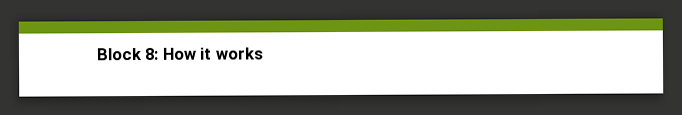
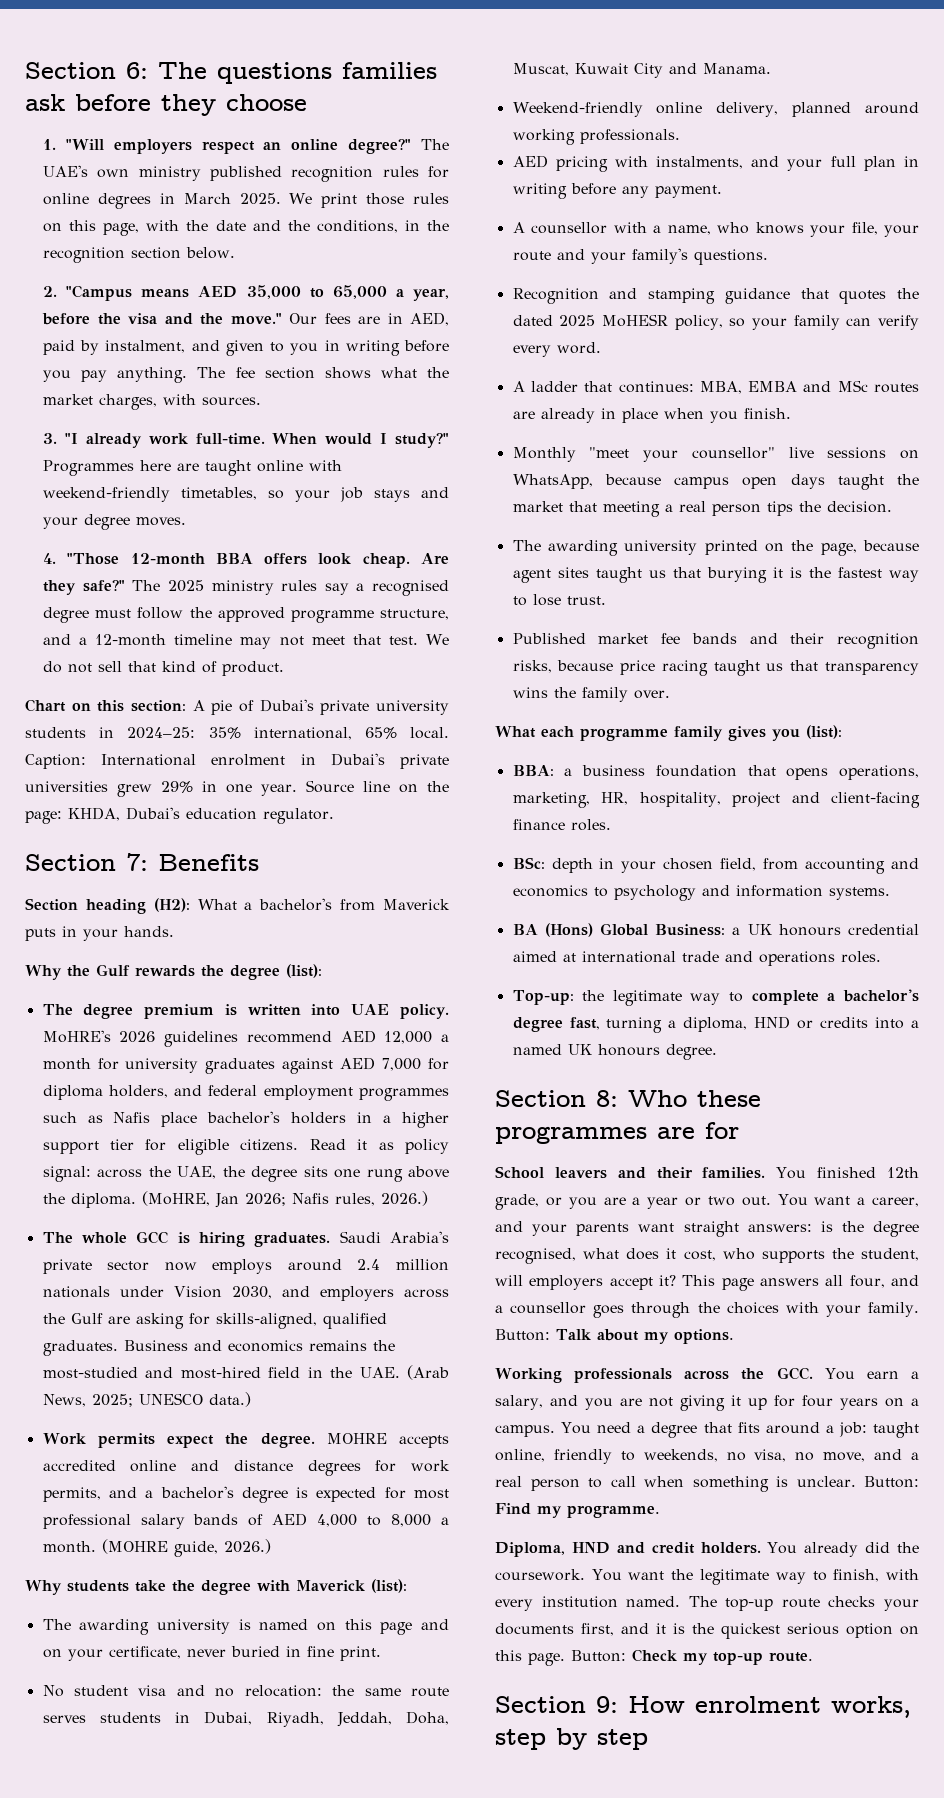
[96,47,264,61] Block 8: How it works -> [25,62,437,84] [25,94,307,116] [43,138,450,154] [43,165,450,182] [43,193,450,209] [43,220,450,236] [43,247,236,263] [43,285,450,301] [42,312,449,326] [43,340,450,356] [43,367,450,383] [43,394,262,410] [43,432,450,448] [43,460,343,476] [43,487,450,502] [43,514,187,530] [43,553,450,568] [43,579,450,596] [43,607,449,623] [43,634,450,649] [43,661,285,676] [25,699,449,715] [25,727,449,740] [25,753,449,769] [25,780,449,797] [25,807,334,824] [25,853,259,871] [25,898,450,914] [25,926,174,941] [25,964,322,980] [42,1004,450,1019] [42,1030,449,1047] [42,1057,449,1074] [42,1085,449,1101] [42,1111,450,1128] [42,1139,450,1155] [42,1166,449,1182] [42,1191,428,1208] [42,1231,449,1247] [42,1259,449,1274] [42,1286,449,1301] [42,1313,387,1329] [42,1340,395,1356] [42,1365,449,1380] [42,1392,251,1407] [42,1433,449,1448] [42,1460,450,1476] [42,1486,450,1503] [42,1513,450,1529] [42,1539,271,1557] [25,1579,407,1595] [42,1619,450,1635] [42,1646,381,1661] [42,1685,450,1697] [42,1711,449,1727] [512,63,771,78] [512,102,919,117] [512,129,680,145] [512,155,919,172] [512,183,722,199] [512,222,919,237] [512,248,768,265] [512,288,919,304] [512,314,919,330] [512,342,601,357] [512,380,919,394] [512,408,791,423] [512,447,919,462] [512,474,919,490] [512,501,892,517] [512,540,919,556] [512,567,919,583] [512,594,606,606] [512,633,919,649] [512,660,919,676] [512,687,670,702] [495,725,842,741] [512,765,919,780] [512,792,920,808] [512,819,611,831] [512,857,919,874] [512,885,890,901] [512,923,919,937] [512,951,881,966] [512,989,919,1006] [512,1016,919,1033] [512,1044,717,1060] [495,1090,761,1107] [495,1122,739,1144] [495,1166,919,1179] [495,1194,919,1210] [495,1221,919,1237] [495,1248,919,1264] [495,1275,919,1291] [495,1302,920,1318] [495,1329,734,1344] [495,1367,919,1383] [495,1395,919,1411] [495,1422,919,1438] [495,1449,920,1464] [495,1476,919,1492] [495,1503,660,1518] [495,1542,919,1557] [495,1569,919,1585] [495,1596,919,1611] [495,1623,919,1639] [495,1649,813,1666] [495,1696,911,1718] [495,1728,648,1750] Section 6: The questions families ask before they choose // 1. "Will employers respect an online degree?" The UAE's own ministry published recognition rules for online degrees in March 2025. We print those rules on this page, with the date and the conditions, in the recognition section below. // 2. "Campus means AED 35,000 to 65,000 a year, before the visa and the move." Our fees are in AED, paid by instalment, and given to you in writing before you pay anything. The fee section shows what the market charges, with sources. // 3. "I already work full-time. When would I study?" Programmes here are taught online with weekend-friendly timetables, so your job stays and your degree moves. // 4. "Those 12-month BBA offers look cheap. Are they safe?" The 2025 ministry rules say a recognised degree must follow the approved programme structure, and a 12-month timeline may not meet that test. We do not sell that kind of product. // Chart on this section: A pie of Dubai's private university students in 2024–25: 35% international, 65% local. Caption: International enrolment in Dubai's private universities grew 29% in one year. Source line on the page: KHDA, Dubai's education regulator. // Section 7: Benefits // Section heading (H2): What a bachelor's from Maverick puts in your hands. // Why the Gulf rewards the degree (list): // The degree premium is written into UAE policy. MoHRE's 2026 guidelines recommend AED 12,000 a month for university graduates against AED 7,000 for diploma holders, and federal employment programmes such as Nafis place bachelor's holders in a higher support tier for eligible citizens. Read it as policy signal: across the UAE, the degree sits one rung above the diploma. (MoHRE, Jan 2026; Nafis rules, 2026.) // The whole GCC is hiring graduates. Saudi Arabia's private sector now employs around 2.4 million nationals under Vision 2030, and employers across the Gulf are asking for skills-aligned, qualified graduates. Business and economics remains the most-studied and most-hired field in the UAE. (Arab News, 2025; UNESCO data.) // Work permits expect the degree. MOHRE accepts accredited online and distance degrees for work permits, and a bachelor's degree is expected for most professional salary bands of AED 4,000 to 8,000 a month. (MOHRE guide, 2026.) // Why students take the degree with Maverick (list): // The awarding university is named on this page and on your certificate, never buried in fine print. // No student visa and no relocation: the same route serves students in Dubai, Riyadh, Jeddah, Doha, Muscat, Kuwait City and Manama. // Weekend-friendly online delivery, planned around working professionals. // AED pricing with instalments, and your full plan in writing before any payment. // A counsellor with a name, who knows your file, your route and your family's questions. // Recognition and stamping guidance that quotes the dated 2025 MoHESR policy, so your family can verify every word. // A ladder that continues: MBA, EMBA and MSc routes are already in place when you finish. // Monthly "meet your counsellor" live sessions on WhatsApp, because campus open days taught the market that meeting a real person tips the decision. // The awarding university printed on the page, because agent sites taught us that burying it is the fastest way to lose trust. // Published market fee bands and their recognition risks, because price racing taught us that transparency wins the family over. // What each programme family gives you (list): // BBA: a business foundation that opens operations, marketing, HR, hospitality, project and client-facing finance roles. // BSc: depth in your chosen field, from accounting and economics to psychology and information systems. // BA (Hons) Global Business: a UK honours credential aimed at international trade and operations roles. // Top-up: the legitimate way to complete a bachelor's degree fast, turning a diploma, HND or credits into a named UK honours degree. // Section 8: Who these programmes are for // School leavers and their families. You finished 12th grade, or you are a year or two out. You want a career, and your parents want straight answers: is the degree recognised, what does it cost, who supports the student, will employers accept it? This page answers all four, and a counsellor goes through the choices with your family. Button: Talk about my options. // Working professionals across the GCC. You earn a salary, and you are not giving it up for four years on a campus. You need a degree that fits around a job: taught online, friendly to weekends, no visa, no move, and a real person to call when something is unclear. Button: Find my programme. // Diploma, HND and credit holders. You already did the coursework. You want the legitimate way to finish, with every institution named. The top-up route checks your documents first, and it is the quickest serious option on this page. Button: Check my top-up route. // Section 9: How enrolment works, step by step

